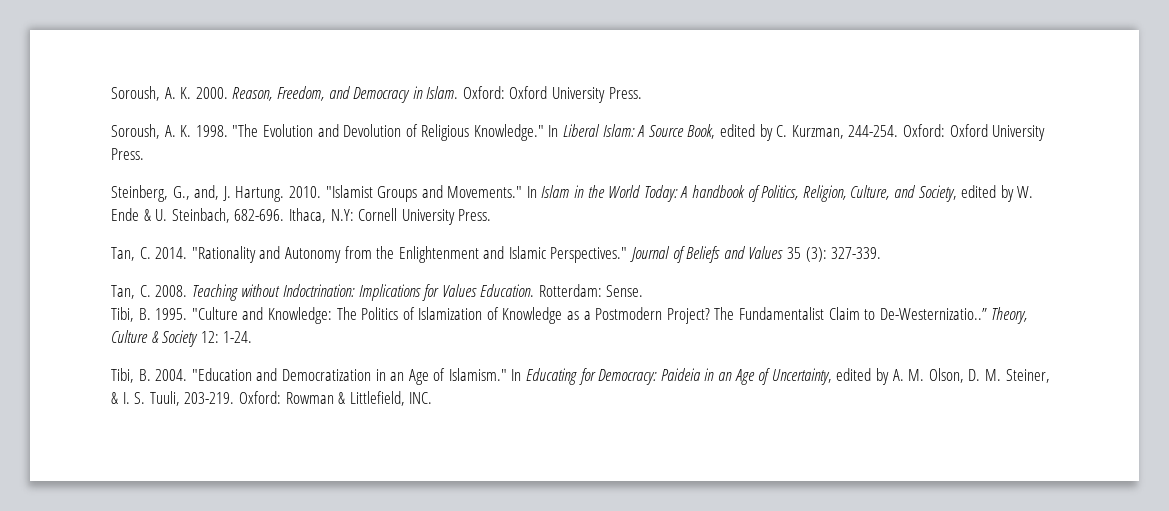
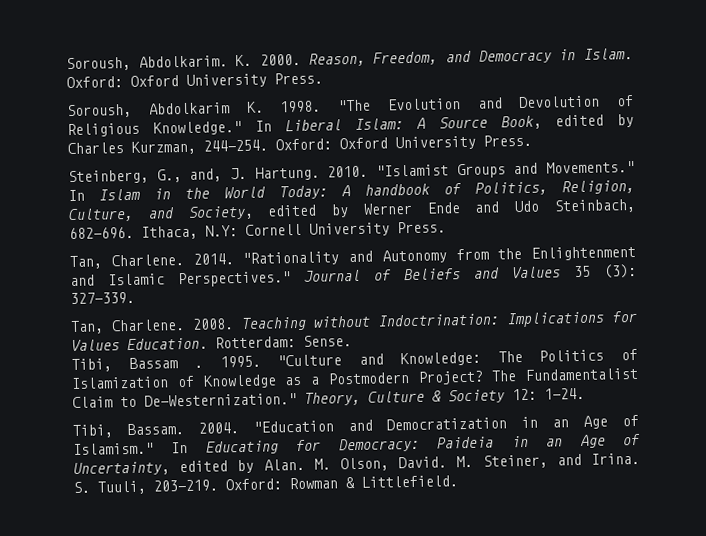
[111,86,176,101] Soroush, A. -> [66,55,228,72] Soroush, Abdolkarim.
[164,125,176,137] A. -> [148,102,230,115] Abdolkarim
[776,125,788,137] C. -> [67,142,124,155] Charles
[1017,186,1034,198] [111,208,168,221] W. Ende & U. -> [362,200,541,215] Werner Ende and Udo
[139,247,151,259] C. -> [110,254,184,267] Charlene.
[139,285,151,297] C. -> [110,319,185,332] Charlene.
[138,308,151,320] B. -> [128,357,204,370] Bassam .
[879,308,987,320] De-Westernizatio..” -> [144,393,297,407] De-Westernization."
[138,369,151,381] B. -> [126,423,184,436] Bassam.
[892,369,904,381] A. -> [263,458,305,471] Alan.
[968,369,981,381] D. -> [398,456,448,469] David.
[111,392,130,404] & I. -> [556,452,640,466] and Irina.
[349,391,433,406] Littlefield, INC. -> [361,475,458,488] Littlefield.

